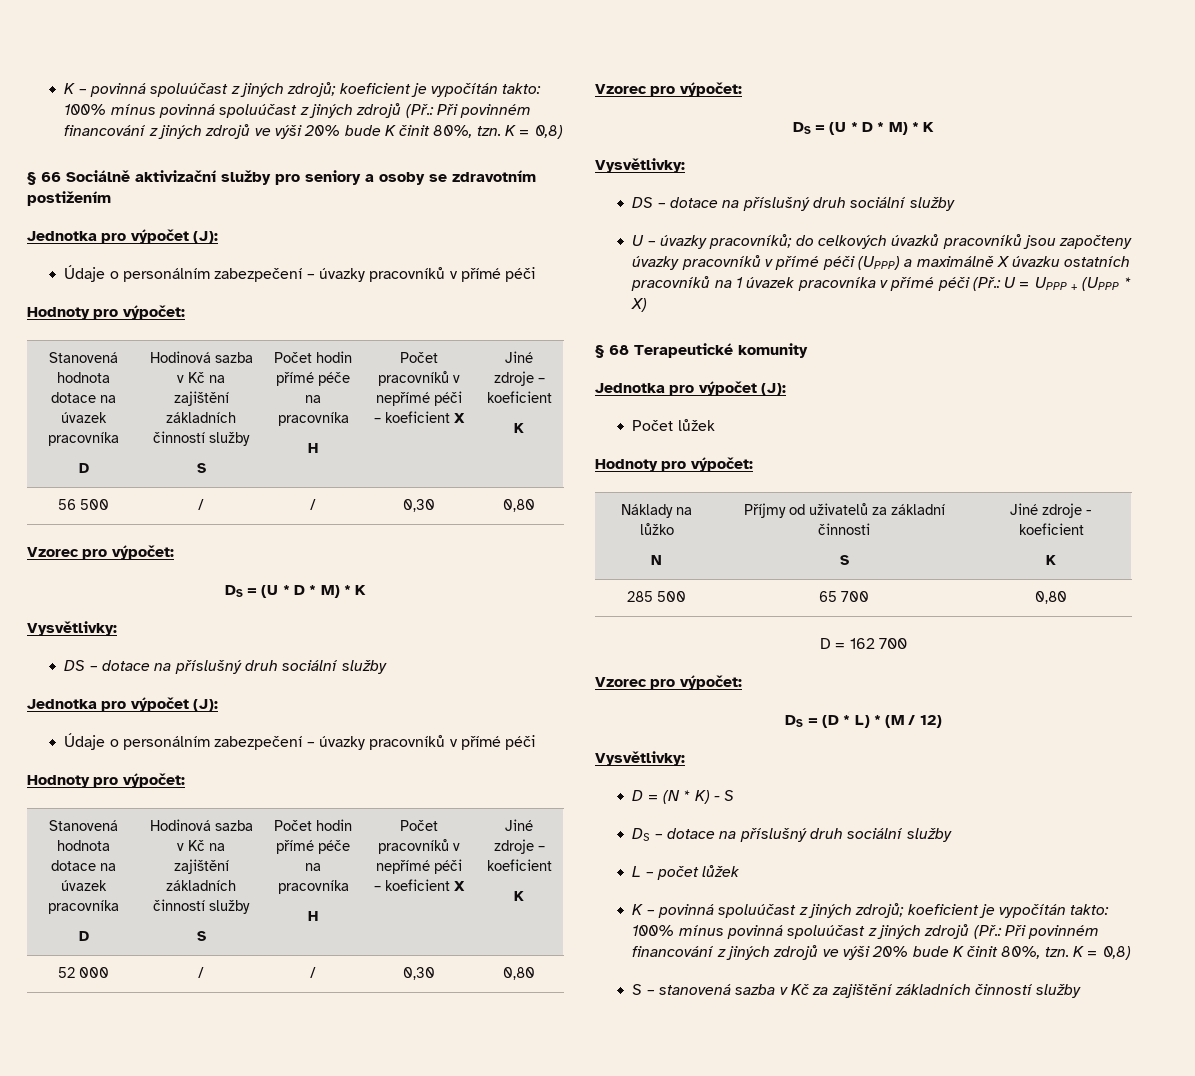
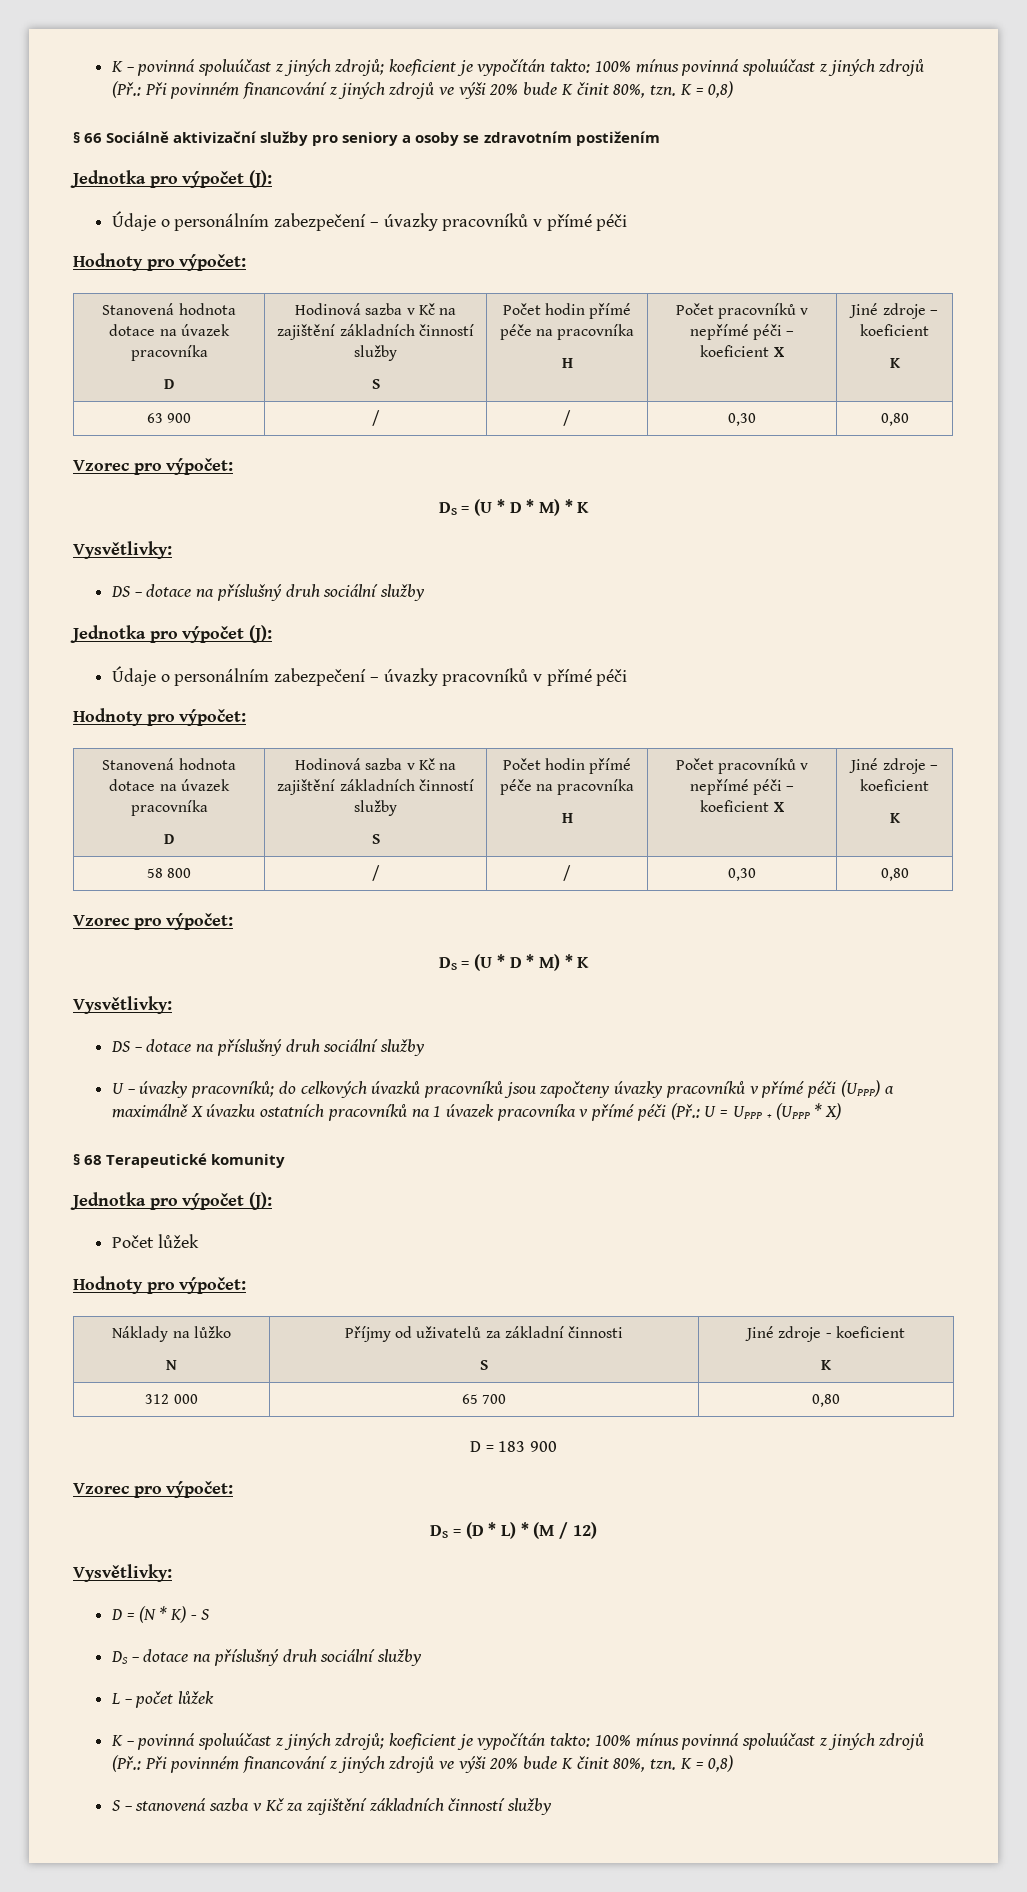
[58,499,109,510] 56 500 -> [146,413,192,423] 63 900
[58,967,109,978] 52 000 -> [146,868,192,878] 58 800
[627,591,686,602] 285 500 -> [145,1394,198,1404] 312 000
[849,638,907,649] 162 700 -> [498,1441,558,1452] 183 900

